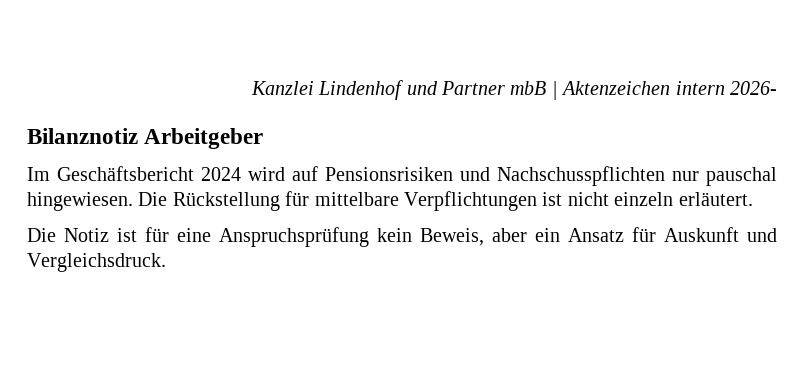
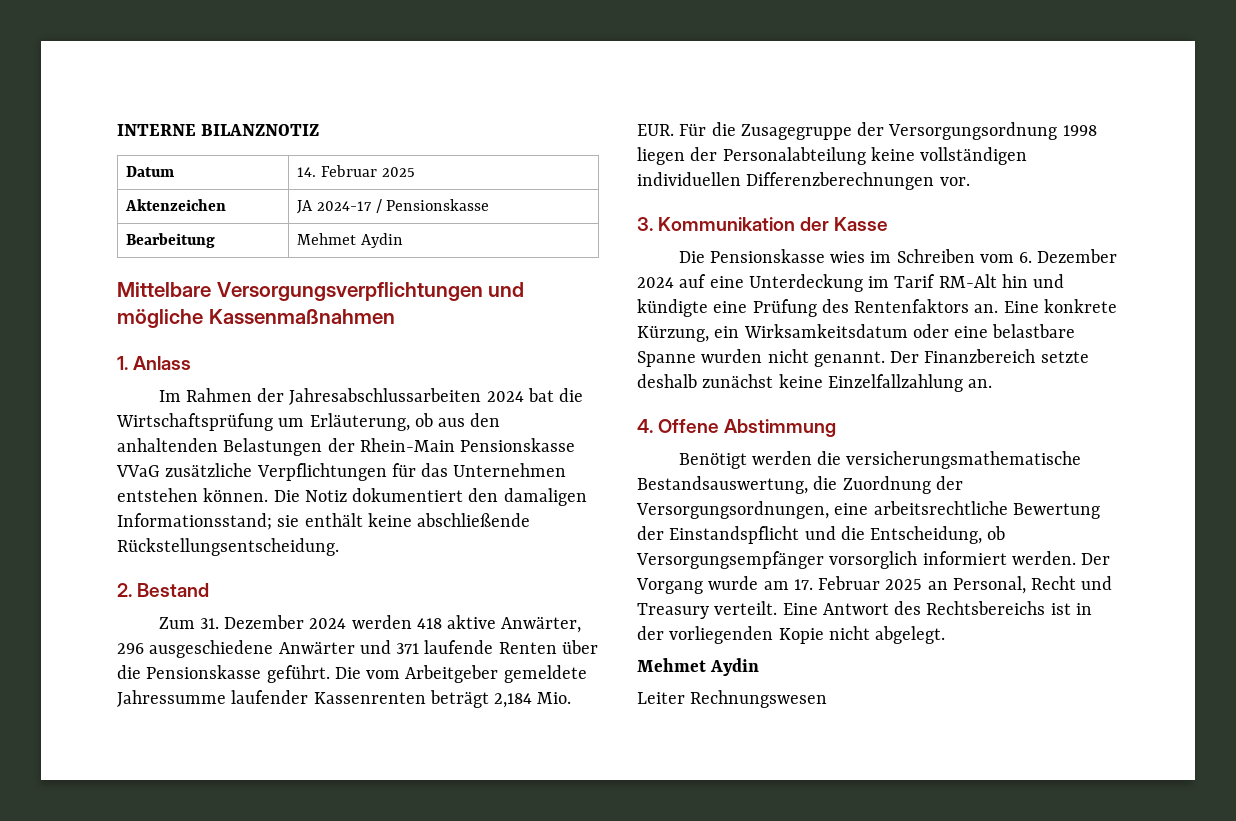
[250,80,777,100] [27,128,264,149] [27,166,777,186] [27,191,753,211] [27,227,777,247] [27,253,166,272] Kanzlei Lindenhof und Partner mbB | Aktenzeichen intern 2026- // Bilanznotiz Arbeitgeber // Im Geschäftsbericht 2024 wird auf Pensionsrisiken und Nachschusspflichten nur pauschal hingewiesen. Die Rückstellung für mittelbare Verpflichtungen ist nicht einzeln erläutert. // Die Notiz ist für eine Anspruchsprüfung kein Beweis, aber ein Ansatz für Auskunft und Vergleichsdruck. -> [117,124,320,136] [126,166,175,177] [297,165,415,177] [125,199,227,211] [297,199,490,214] [126,233,216,248] [297,233,403,248] [117,282,525,301] [117,309,395,328] [117,356,192,370] [158,388,584,405] [116,413,501,431] [117,438,576,456] [116,463,567,481] [117,488,587,506] [117,513,531,530] [117,538,339,556] [117,583,210,597] [158,615,582,633] [117,640,598,658] [117,665,587,683] [117,690,572,708] [637,122,1097,140] [637,147,1028,165] [637,172,970,190] [637,217,889,231] [678,249,1118,263] [637,274,1065,292] [637,299,1117,317] [637,324,1076,342] [637,349,1089,367] [637,374,993,392] [637,419,837,437] [678,451,1082,469] [637,476,963,494] [636,501,1100,519] [637,526,1006,544] [636,551,1111,569] [636,576,1113,594] [637,601,1092,619] [637,626,946,644] [637,658,760,676] [637,690,828,708] INTERNE BILANZNOTIZ // Datum | 14. Februar 2025 // Aktenzeichen | JA 2024-17 / Pensionskasse // Bearbeitung | Mehmet Aydin // Mittelbare Versorgungsverpflichtungen und mögliche Kassenmaßnahmen // 1. Anlass // Im Rahmen der Jahresabschlussarbeiten 2024 bat die Wirtschaftsprüfung um Erläuterung, ob aus den anhaltenden Belastungen der Rhein-Main Pensionskasse VVaG zusätzliche Verpflichtungen für das Unternehmen entstehen können. Die Notiz dokumentiert den damaligen Informationsstand; sie enthält keine abschließende Rückstellungsentscheidung. // 2. Bestand // Zum 31. Dezember 2024 werden 418 aktive Anwärter, 296 ausgeschiedene Anwärter und 371 laufende Renten über die Pensionskasse geführt. Die vom Arbeitgeber gemeldete Jahressumme laufender Kassenrenten beträgt 2,184 Mio. EUR. Für die Zusagegruppe der Versorgungsordnung 1998 liegen der Personalabteilung keine vollständigen individuellen Differenzberechnungen vor. // 3. Kommunikation der Kasse // Die Pensionskasse wies im Schreiben vom 6. Dezember 2024 auf eine Unterdeckung im Tarif RM-Alt hin und kündigte eine Prüfung des Rentenfaktors an. Eine konkrete Kürzung, ein Wirksamkeitsdatum oder eine belastbare Spanne wurden nicht genannt. Der Finanzbereich setzte deshalb zunächst keine Einzelfallzahlung an. // 4. Offene Abstimmung // Benötigt werden die versicherungsmathematische Bestandsauswertung, die Zuordnung der Versorgungsordnungen, eine arbeitsrechtliche Bewertung der Einstandspflicht und die Entscheidung, ob Versorgungsempfänger vorsorglich informiert werden. Der Vorgang wurde am 17. Februar 2025 an Personal, Recht und Treasury verteilt. Eine Antwort des Rechtsbereichs ist in der vorliegenden Kopie nicht abgelegt. // Mehmet Aydin // Leiter Rechnungswesen

